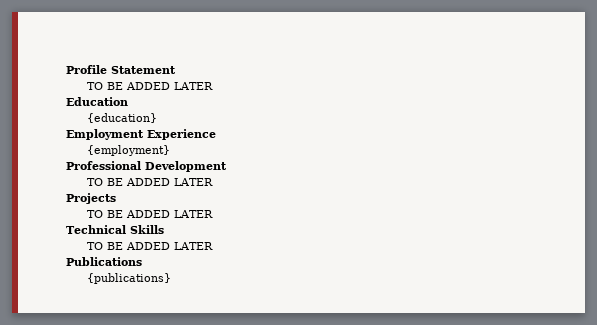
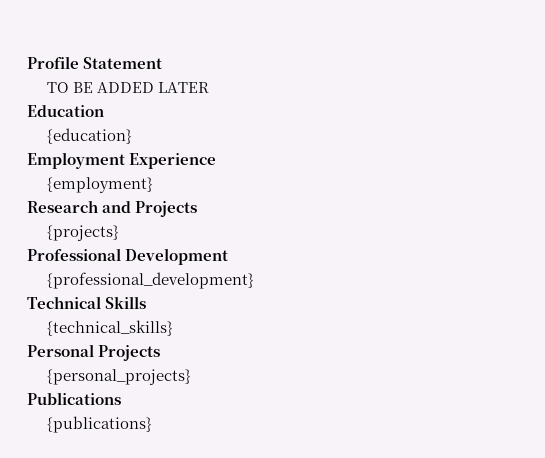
[66,161,227,172] [86,178,213,186] [66,193,116,204] [86,210,213,218] [66,225,164,234] [86,242,213,250] Professional Development // TO BE ADDED LATER // Projects // TO BE ADDED LATER // Technical Skills // TO BE ADDED LATER -> [27,200,198,217] [46,225,119,241] [27,248,229,265] [46,272,254,289] [27,296,147,309] [46,320,173,336] [27,344,161,361] [46,369,191,385] Research and Projects // {projects} // Professional Development // {professional_development} // Technical Skills // {technical_skills} // Personal Projects // {personal_projects}

